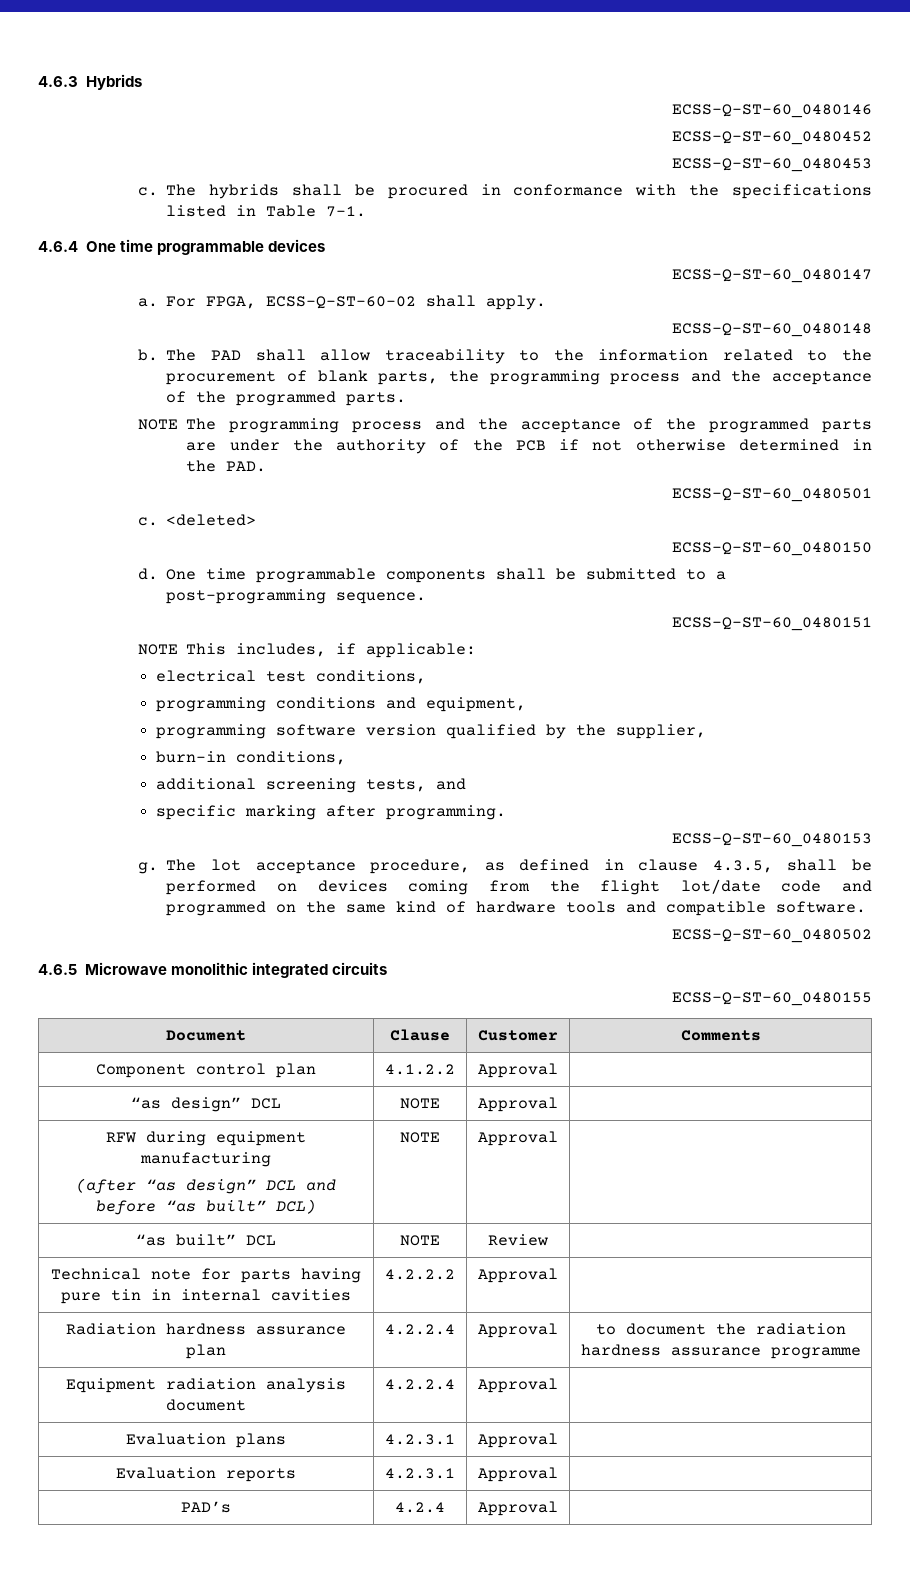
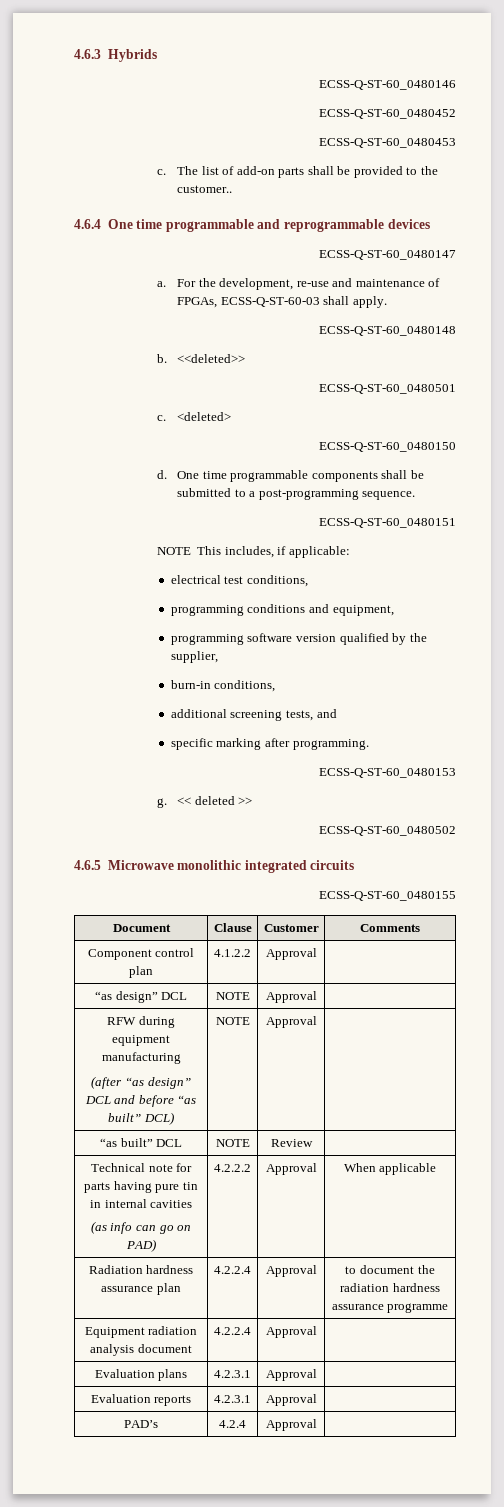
[209,184,872,199] [166,205,367,217] hybrids shall be procured in conformance with the specifications listed in Table 7-1. -> [201,166,438,178] [177,185,233,193] list of add-on parts shall be provided to the customer..
(265, 248) none -> [257,219,385,232] and reprogrammable
[206,295,547,310] [672,323,872,337] [138,349,873,364] [166,370,873,385] [166,391,407,406] [138,418,872,433] [186,439,872,454] [186,460,267,472] FPGA, ECSS-Q-ST-60-02 shall apply. // ECSS-Q-ST-60_0480148 // b. The PAD shall allow traceability to the information related to the procurement of blank parts, the programming process and the acceptance of the programmed parts. // NOTE The programming process and the acceptance of the programmed parts are under the authority of the PCB if not otherwise determined in the PAD. -> [198,278,441,290] [177,296,387,308] [319,326,456,336] [156,354,246,363] the development, re-use and maintenance of FPGAs, ECSS-Q-ST-60-03 shall apply. // ECSS-Q-ST-60_0480148 // b. <<deleted>>
[166,859,873,874] [166,879,873,895] [166,901,867,916] The lot acceptance procedure, as defined in clause 4.3.5, shall be performed on devices coming from the flight lot/date code and programmed on the same kind of hardware tools and compatible software. -> [177,796,253,805] << deleted >>
(351, 1295) none -> [90,1221,192,1234] [125,1239,156,1252] // (as info can go on PAD)
(558, 1275) none -> [343,1163,437,1175] When applicable

